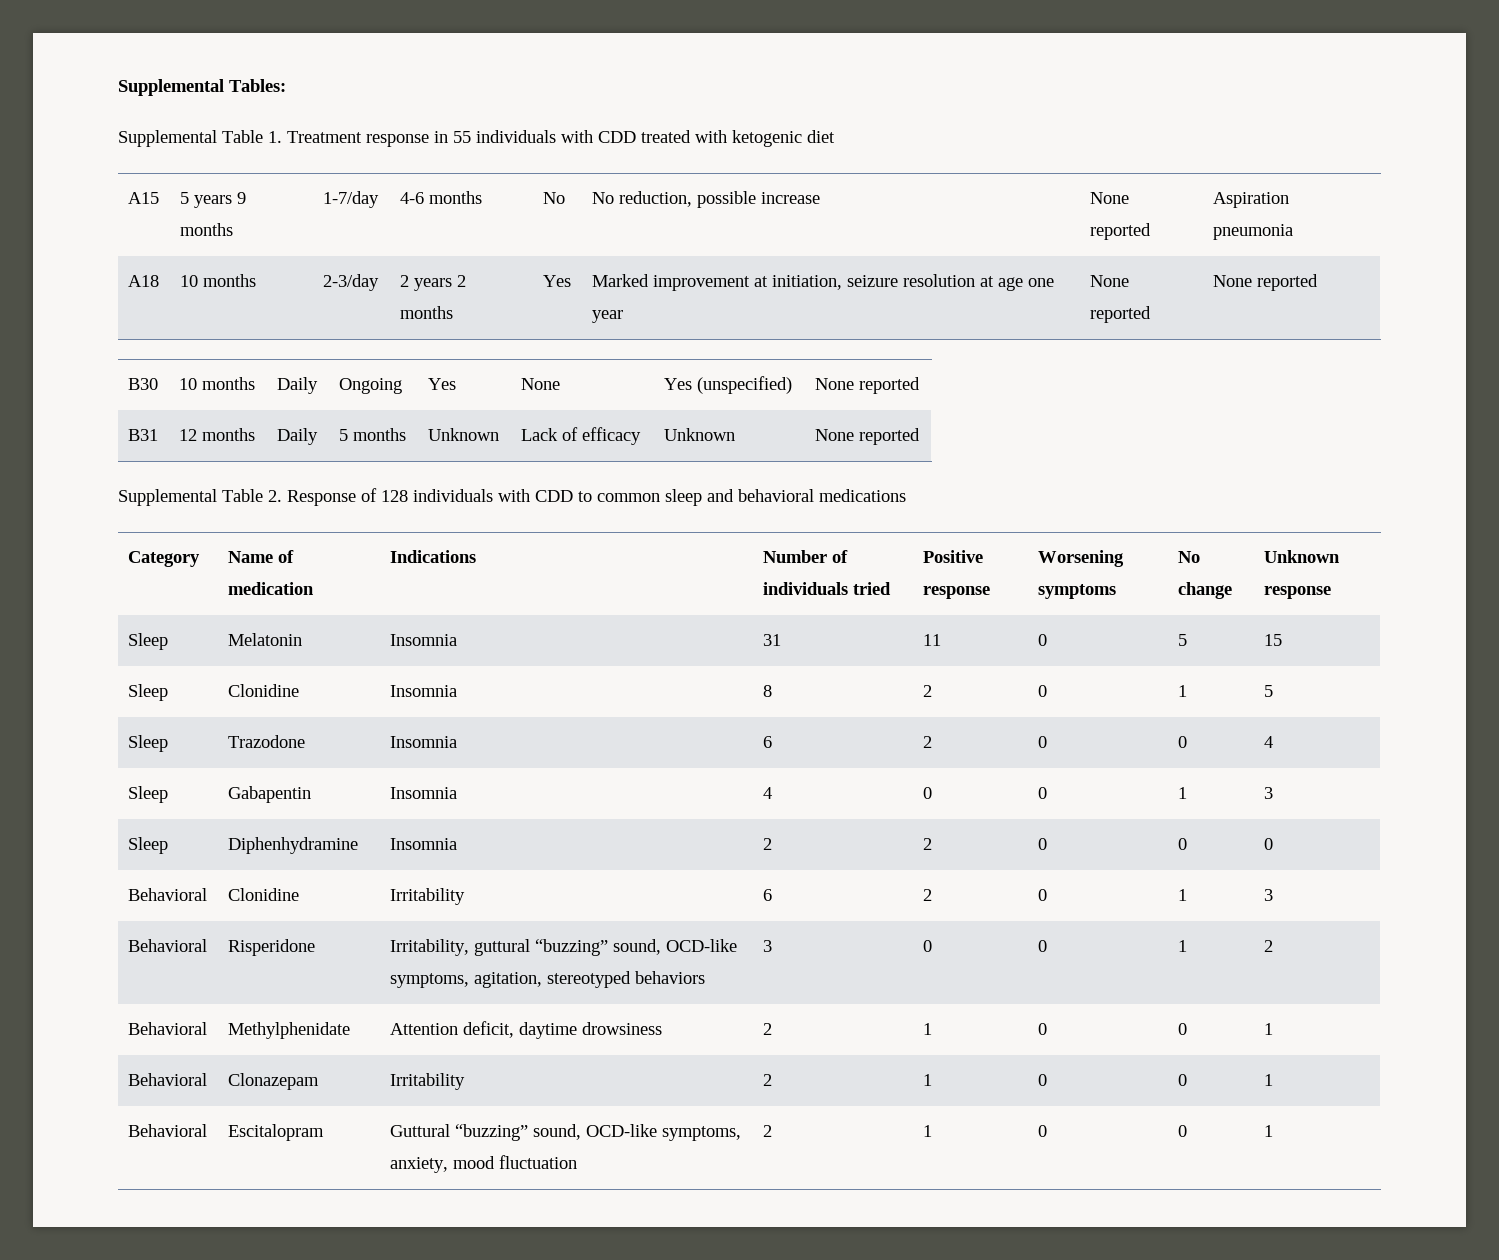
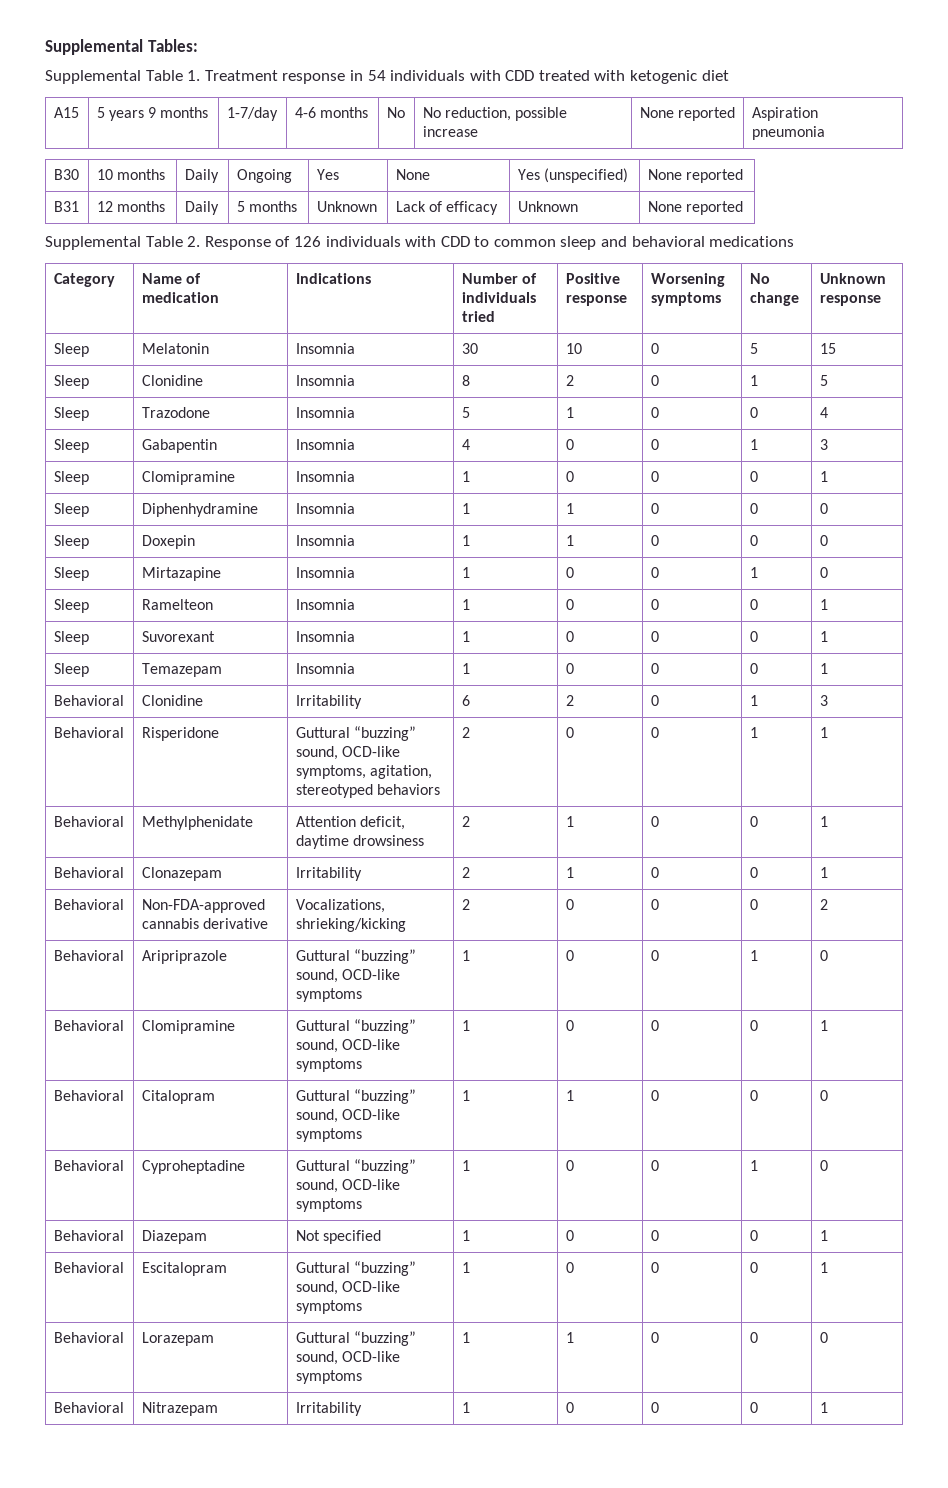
[453,131,471,143] 55 -> [367,70,386,81] 54
[128,275,160,287] [180,274,257,287] [323,274,380,291] [400,275,467,291] [400,306,454,319] [543,275,572,287] [592,274,1055,291] [592,310,624,323] [1090,275,1130,287] [1090,306,1152,323] [1213,274,1319,291] // A18 | 10 months | 2-3/day | 2 years 2 months | Yes | Marked improvement at initiation, seizure resolution at age one year | None reported | None reported -> (825, 133) none
[381,490,408,502] 128 -> [293,236,321,247] 126
[763,634,782,646] [923,634,942,646] 31 | 11 -> [461,343,478,354] [565,343,582,354] 30 | 10
[763,736,773,748] [923,736,933,748] 6 | 2 -> [461,407,470,418] [565,407,574,418] 5 | 1
[228,837,359,854] [390,838,458,850] [763,838,773,850] [923,838,933,850] [1038,838,1048,850] [1178,838,1188,850] [1264,838,1274,850] Diphenhydramine | Insomnia | 2 | 2 | 0 | 0 | 0 -> [141,471,235,485] [295,471,355,482] [461,471,470,482] [565,471,574,482] [650,471,659,482] [749,471,758,482] [819,471,828,482] [53,503,89,517] [141,503,258,517] [295,503,355,514] [461,503,470,514] [565,503,574,514] [650,503,659,514] [749,503,758,514] [819,503,828,514] [53,535,89,549] [141,535,195,549] [295,535,355,546] [461,535,470,546] [565,535,574,546] [650,535,659,546] [749,535,758,546] [819,535,828,546] [53,567,89,581] [141,567,221,581] [295,567,355,578] [461,567,470,578] [565,567,574,578] [650,567,659,578] [749,567,758,578] [819,567,828,578] [53,599,89,613] [141,599,213,610] [295,599,355,610] [461,599,470,610] [565,599,574,610] [650,599,659,610] [749,599,758,610] [819,599,828,610] [53,631,89,645] [141,631,215,642] [295,631,355,642] [461,631,470,642] [565,631,574,642] [650,631,659,642] [749,631,758,642] [819,631,828,642] [53,663,89,677] [141,663,222,677] [295,663,355,674] [461,663,470,674] [565,663,574,674] [650,663,659,674] [749,663,758,674] [819,663,828,674] Clomipramine | Insomnia | 1 | 0 | 0 | 0 | 1 // Sleep | Diphenhydramine | Insomnia | 1 | 1 | 0 | 0 | 0 // Sleep | Doxepin | Insomnia | 1 | 1 | 0 | 0 | 0 // Sleep | Mirtazapine | Insomnia | 1 | 0 | 0 | 1 | 0 // Sleep | Ramelteon | Insomnia | 1 | 0 | 0 | 0 | 1 // Sleep | Suvorexant | Insomnia | 1 | 0 | 0 | 0 | 1 // Sleep | Temazepam | Insomnia | 1 | 0 | 0 | 0 | 1
[390,939,531,956] Irritability, guttural -> [295,727,350,738] Guttural
[763,940,773,952] [923,940,933,952] [1038,940,1048,952] [1178,940,1188,952] [1264,940,1274,952] 3 | 0 | 0 | 1 | 2 -> [461,727,470,738] [565,727,574,738] [650,727,659,738] [749,727,758,738] [819,727,828,738] 2 | 0 | 0 | 1 | 1
[228,1124,325,1141] [390,1124,742,1141] [390,1155,578,1173] [763,1125,773,1137] [923,1125,933,1137] [1038,1125,1048,1137] [1178,1125,1188,1137] [1264,1125,1274,1137] Escitalopram | Guttural “buzzing” sound, OCD-like symptoms, anxiety, mood fluctuation | 2 | 1 | 0 | 0 | 1 -> [141,899,265,913] [141,918,269,929] [295,899,385,913] [295,918,406,932] [461,899,470,910] [565,899,574,910] [650,899,659,910] [749,899,758,910] [819,899,828,910] [53,950,124,961] [141,950,227,964] [295,949,417,964] [295,969,401,983] [295,988,362,1002] [461,950,470,961] [565,950,574,961] [650,950,659,961] [749,950,758,961] [819,950,828,961] [53,1020,124,1031] [141,1020,235,1034] [295,1019,417,1034] [295,1039,401,1053] [295,1058,362,1072] [461,1020,470,1031] [565,1020,574,1031] [650,1020,659,1031] [749,1020,758,1031] [819,1020,828,1031] [53,1090,124,1101] [141,1090,215,1104] [295,1089,417,1104] [295,1109,401,1123] [295,1128,362,1142] [461,1090,470,1101] [565,1090,574,1101] [650,1090,659,1101] [749,1090,758,1101] [819,1090,828,1101] [53,1160,124,1171] [141,1160,245,1174] [295,1159,417,1174] [295,1179,401,1193] [295,1198,362,1212] [461,1160,470,1171] [565,1160,574,1171] [650,1160,659,1171] [749,1160,758,1171] [819,1160,828,1171] [53,1230,124,1241] [141,1230,207,1244] [295,1230,382,1244] [461,1230,470,1241] [565,1230,574,1241] [650,1230,659,1241] [749,1230,758,1241] [819,1230,828,1241] [53,1262,124,1273] [141,1262,227,1276] [295,1261,417,1276] [295,1281,401,1295] [295,1300,362,1314] [461,1262,470,1273] [565,1262,574,1273] [650,1262,659,1273] [749,1262,758,1273] [819,1262,828,1273] [53,1332,124,1343] [141,1332,214,1346] [295,1331,417,1346] [295,1351,401,1365] [295,1370,362,1384] [461,1332,470,1343] [565,1332,574,1343] [650,1332,659,1343] [749,1332,758,1343] [819,1332,828,1343] [53,1402,124,1413] [141,1402,218,1416] [295,1402,362,1416] [461,1402,470,1413] [565,1402,574,1413] [650,1402,659,1413] [749,1402,758,1413] [819,1402,828,1413] Non-FDA-approved cannabis derivative | Vocalizations, shrieking/kicking | 2 | 0 | 0 | 0 | 2 // Behavioral | Aripriprazole | Guttural “buzzing” sound, OCD-like symptoms | 1 | 0 | 0 | 1 | 0 // Behavioral | Clomipramine | Guttural “buzzing” sound, OCD-like symptoms | 1 | 0 | 0 | 0 | 1 // Behavioral | Citalopram | Guttural “buzzing” sound, OCD-like symptoms | 1 | 1 | 0 | 0 | 0 // Behavioral | Cyproheptadine | Guttural “buzzing” sound, OCD-like symptoms | 1 | 0 | 0 | 1 | 0 // Behavioral | Diazepam | Not specified | 1 | 0 | 0 | 0 | 1 // Behavioral | Escitalopram | Guttural “buzzing” sound, OCD-like symptoms | 1 | 0 | 0 | 0 | 1 // Behavioral | Lorazepam | Guttural “buzzing” sound, OCD-like symptoms | 1 | 1 | 0 | 0 | 0 // Behavioral | Nitrazepam | Irritability | 1 | 0 | 0 | 0 | 1

